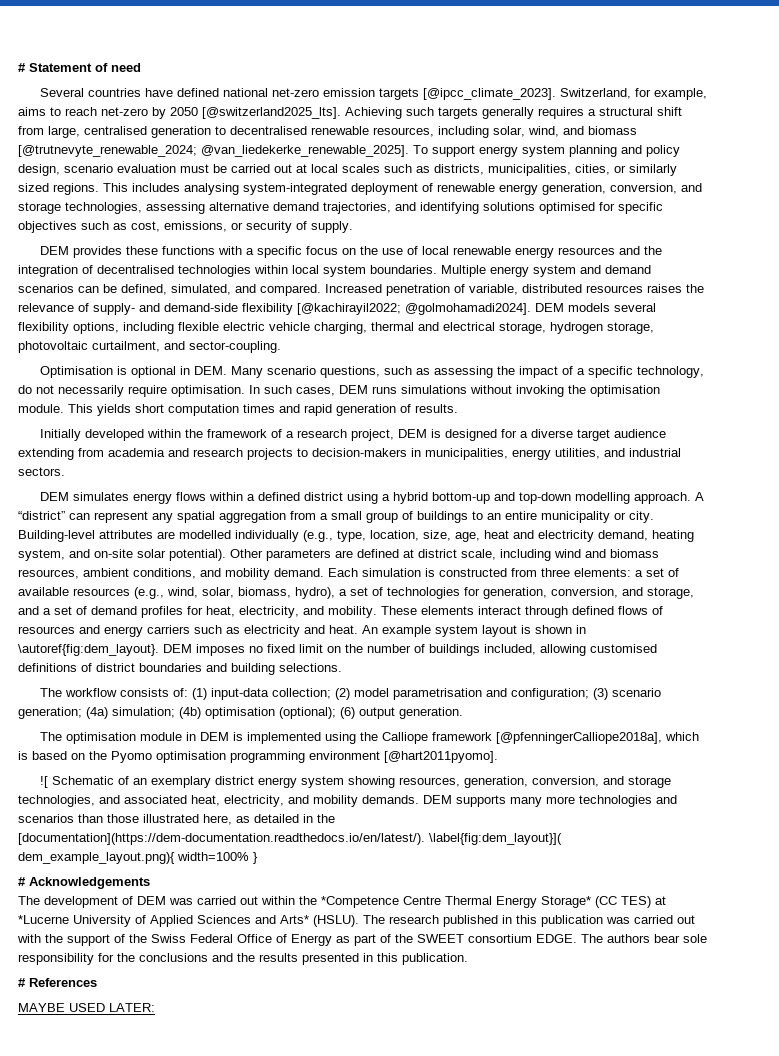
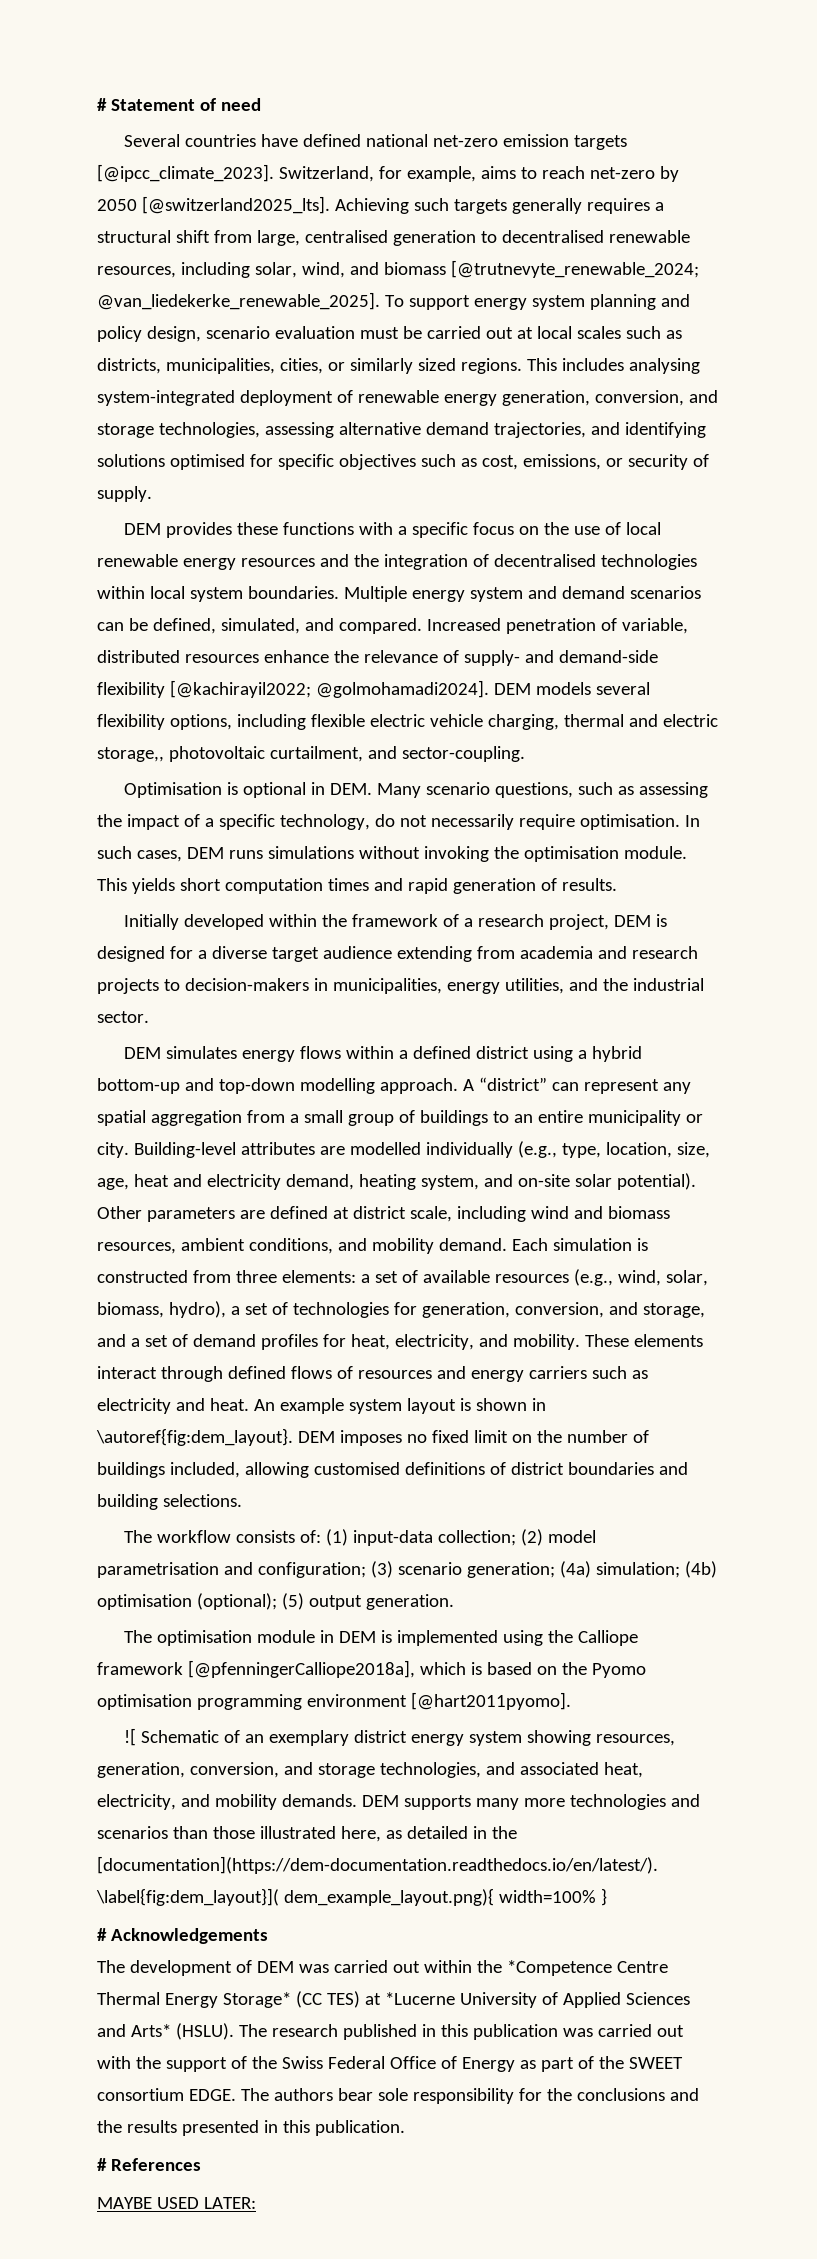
[647,284,682,293] raises -> [263,650,329,663] enhance
[443,322,654,334] electrical storage, hydrogen storage, -> [662,714,718,727] [97,747,164,762] electric storage,,
[629,448,681,457] [18,467,65,476] industrial sectors. -> [602,978,704,991] [97,1011,149,1023] the industrial sector.
[340,707,355,719] (6) -> [281,1593,304,1610] (5)

